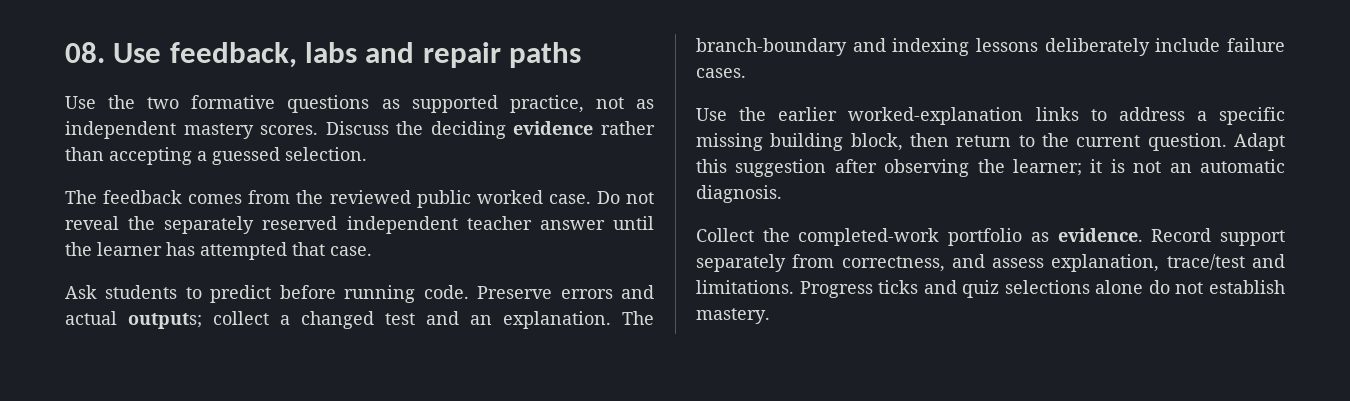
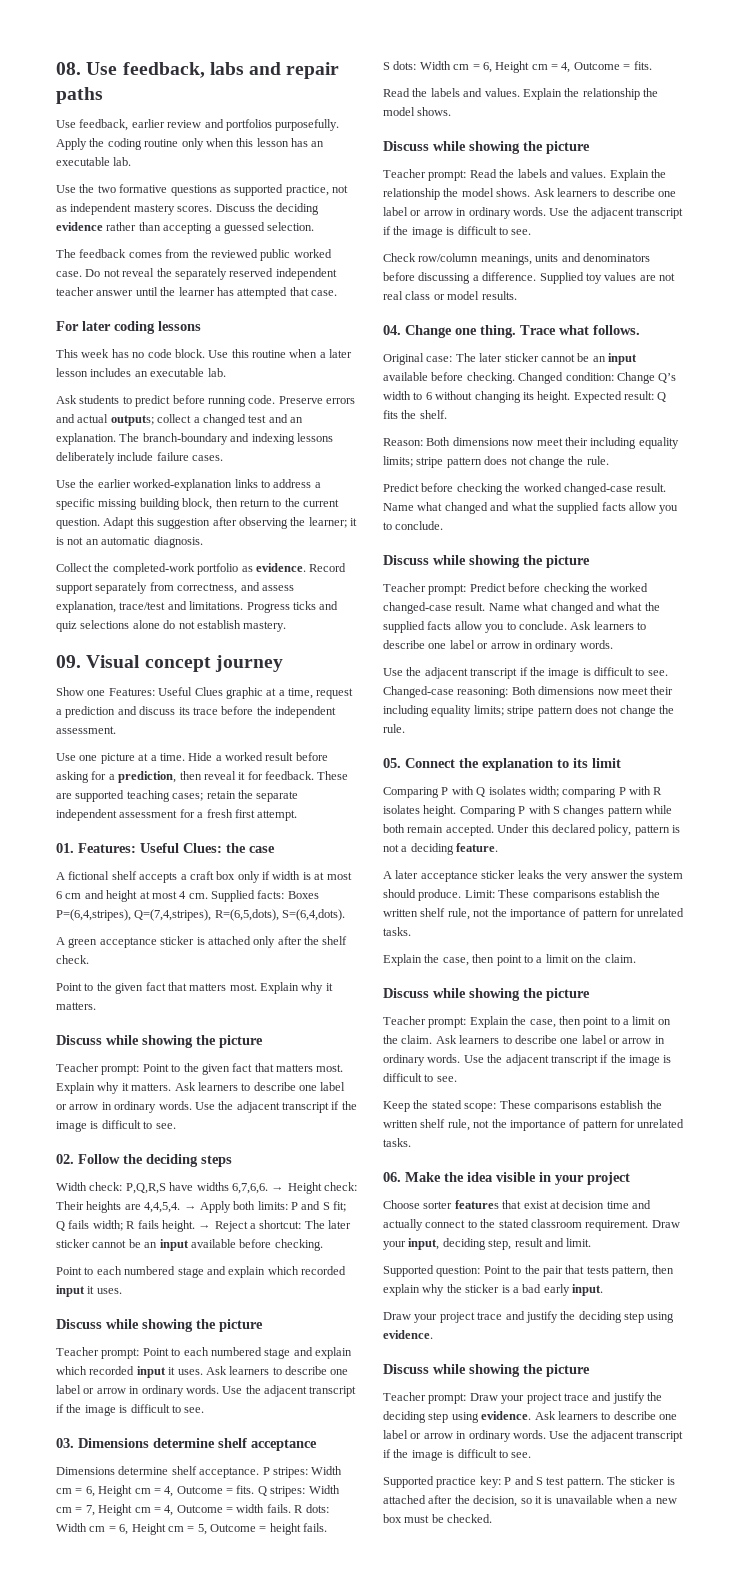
(582, 55) none -> [56,119,340,131] [56,138,325,150] [56,157,132,166] // Use feedback, earlier review and portfolios purposefully. Apply the coding routine only when this lesson has an executable lab.
(372, 251) none -> [56,321,201,334] [56,349,353,358] [56,368,226,377] // For later coding lessons // This week has no code block. Use this routine when a later lesson includes an executable lab.
(770, 316) none -> [56,655,283,672] [56,687,354,699] [56,706,336,718] [56,726,116,734] [56,752,328,764] [56,771,349,783] [56,790,299,802] [56,809,298,821] [56,843,275,853] [56,871,352,883] [56,890,319,902] [56,909,346,921] [56,936,348,948] [56,955,89,964] [56,982,333,994] [56,1002,96,1010] [56,1035,263,1048] [56,1063,344,1075] [56,1082,346,1094] [56,1101,357,1113] [56,1120,176,1132] [56,1154,232,1167] [56,1182,357,1194] [56,1201,347,1213] [56,1220,352,1232] [56,1239,323,1251] [56,1266,346,1278] [56,1285,122,1297] [56,1319,263,1332] [56,1347,352,1359] [56,1366,349,1378] [56,1385,357,1397] [56,1404,205,1416] [56,1438,317,1451] [56,1466,343,1478] [56,1485,340,1497] [56,1504,329,1516] [56,1523,328,1535] [383,61,652,73] [383,88,658,100] [383,107,452,116] [383,141,590,154] [383,169,666,181] [383,188,676,200] [383,207,684,219] [383,226,532,238] [383,253,650,265] [383,272,675,284] [383,291,517,300] [383,325,640,338] [383,353,637,365] [383,372,677,384] [383,391,667,403] [383,410,447,419] [383,437,679,449] [383,456,609,468] [383,483,667,495] [383,502,679,514] [383,521,444,530] [383,555,590,568] [383,583,649,595] [383,602,660,614] [383,621,646,633] [383,640,613,652] [383,667,668,679] [383,686,674,698] [383,705,674,717] [383,724,405,733] [383,758,621,771] [383,786,663,798] [383,805,672,817] [383,824,680,836] [383,843,499,855] [383,870,684,882] [383,889,661,901] [383,908,685,920] [383,927,411,936] [383,954,636,966] [383,988,590,1001] [383,1016,671,1028] [383,1035,665,1044] [383,1054,672,1066] [383,1073,457,1082] [383,1100,662,1112] [383,1119,685,1131] [383,1138,411,1147] [383,1172,630,1185] [383,1200,651,1209] [383,1219,680,1231] [383,1238,592,1250] [383,1265,675,1277] [383,1284,603,1296] [383,1311,675,1323] [383,1330,433,1339] [383,1364,590,1377] [383,1392,662,1404] [383,1411,677,1423] [383,1430,684,1442] [383,1449,532,1461] [383,1476,675,1488] [383,1495,677,1507] [383,1514,493,1523] // 09. Visual concept journey // Show one Features: Useful Clues graphic at a time, request a prediction and discuss its trace before the independent assessment. // Use one picture at a time. Hide a worked result before asking for a prediction, then reveal it for feedback. These are supported teaching cases; retain the separate independent assessment for a fresh first attempt. // 01. Features: Useful Clues: the case // A fictional shelf accepts a craft box only if width is at most 6 cm and height at most 4 cm. Supplied facts: Boxes P=(6,4,stripes), Q=(7,4,stripes), R=(6,5,dots), S=(6,4,dots). // A green acceptance sticker is attached only after the shelf check. // Point to the given fact that matters most. Explain why it matters. // Discuss while showing the picture // Teacher prompt: Point to the given fact that matters most. Explain why it matters. Ask learners to describe one label or arrow in ordinary words. Use the adjacent transcript if the image is difficult to see. // 02. Follow the deciding steps // Width check: P,Q,R,S have widths 6,7,6,6. → Height check: Their heights are 4,4,5,4. → Apply both limits: P and S fit; Q fails width; R fails height. → Reject a shortcut: The later sticker cannot be an input available before checking. // Point to each numbered stage and explain which recorded input it uses. // Discuss while showing the picture // Teacher prompt: Point to each numbered stage and explain which recorded input it uses. Ask learners to describe one label or arrow in ordinary words. Use the adjacent transcript if the image is difficult to see. // 03. Dimensions determine shelf acceptance // Dimensions determine shelf acceptance. P stripes: Width cm = 6, Height cm = 4, Outcome = fits. Q stripes: Width cm = 7, Height cm = 4, Outcome = width fails. R dots: Width cm = 6, Height cm = 5, Outcome = height fails. // S dots: Width cm = 6, Height cm = 4, Outcome = fits. // Read the labels and values. Explain the relationship the model shows. // Discuss while showing the picture // Teacher prompt: Read the labels and values. Explain the relationship the model shows. Ask learners to describe one label or arrow in ordinary words. Use the adjacent transcript if the image is difficult to see. // Check row/column meanings, units and denominators before discussing a difference. Supplied toy values are not real class or model results. // 04. Change one thing. Trace what follows. // Original case: The later sticker cannot be an input available before checking. Changed condition: Change Q’s width to 6 without changing its height. Expected result: Q fits the shelf. // Reason: Both dimensions now meet their including equality limits; stripe pattern does not change the rule. // Predict before checking the worked changed-case result. Name what changed and what the supplied facts allow you to conclude. // Discuss while showing the picture // Teacher prompt: Predict before checking the worked changed-case result. Name what changed and what the supplied facts allow you to conclude. Ask learners to describe one label or arrow in ordinary words. // Use the adjacent transcript if the image is difficult to see. Changed-case reasoning: Both dimensions now meet their including equality limits; stripe pattern does not change the rule. // 05. Connect the explanation to its limit // Comparing P with Q isolates width; comparing P with R isolates height. Comparing P with S changes pattern while both remain accepted. Under this declared policy, pattern is not a deciding feature. // A later acceptance sticker leaks the very answer the system should produce. Limit: These comparisons establish the written shelf rule, not the importance of pattern for unrelated tasks. // Explain the case, then point to a limit on the claim. // Discuss while showing the picture // Teacher prompt: Explain the case, then point to a limit on the claim. Ask learners to describe one label or arrow in ordinary words. Use the adjacent transcript if the image is difficult to see. // Keep the stated scope: These comparisons establish the written shelf rule, not the importance of pattern for unrelated tasks. // 06. Make the idea visible in your project // Choose sorter features that exist at decision time and actually connect to the stated classroom requirement. Draw your input, deciding step, result and limit. // Supported question: Point to the pair that tests pattern, then explain why the sticker is a bad early input. // Draw your project trace and justify the deciding step using evidence. // Discuss while showing the picture // Teacher prompt: Draw your project trace and justify the deciding step using evidence. Ask learners to describe one label or arrow in ordinary words. Use the adjacent transcript if the image is difficult to see. // Supported practice key: P and S test pattern. The sticker is attached after the decision, so it is unavailable when a new box must be checked.

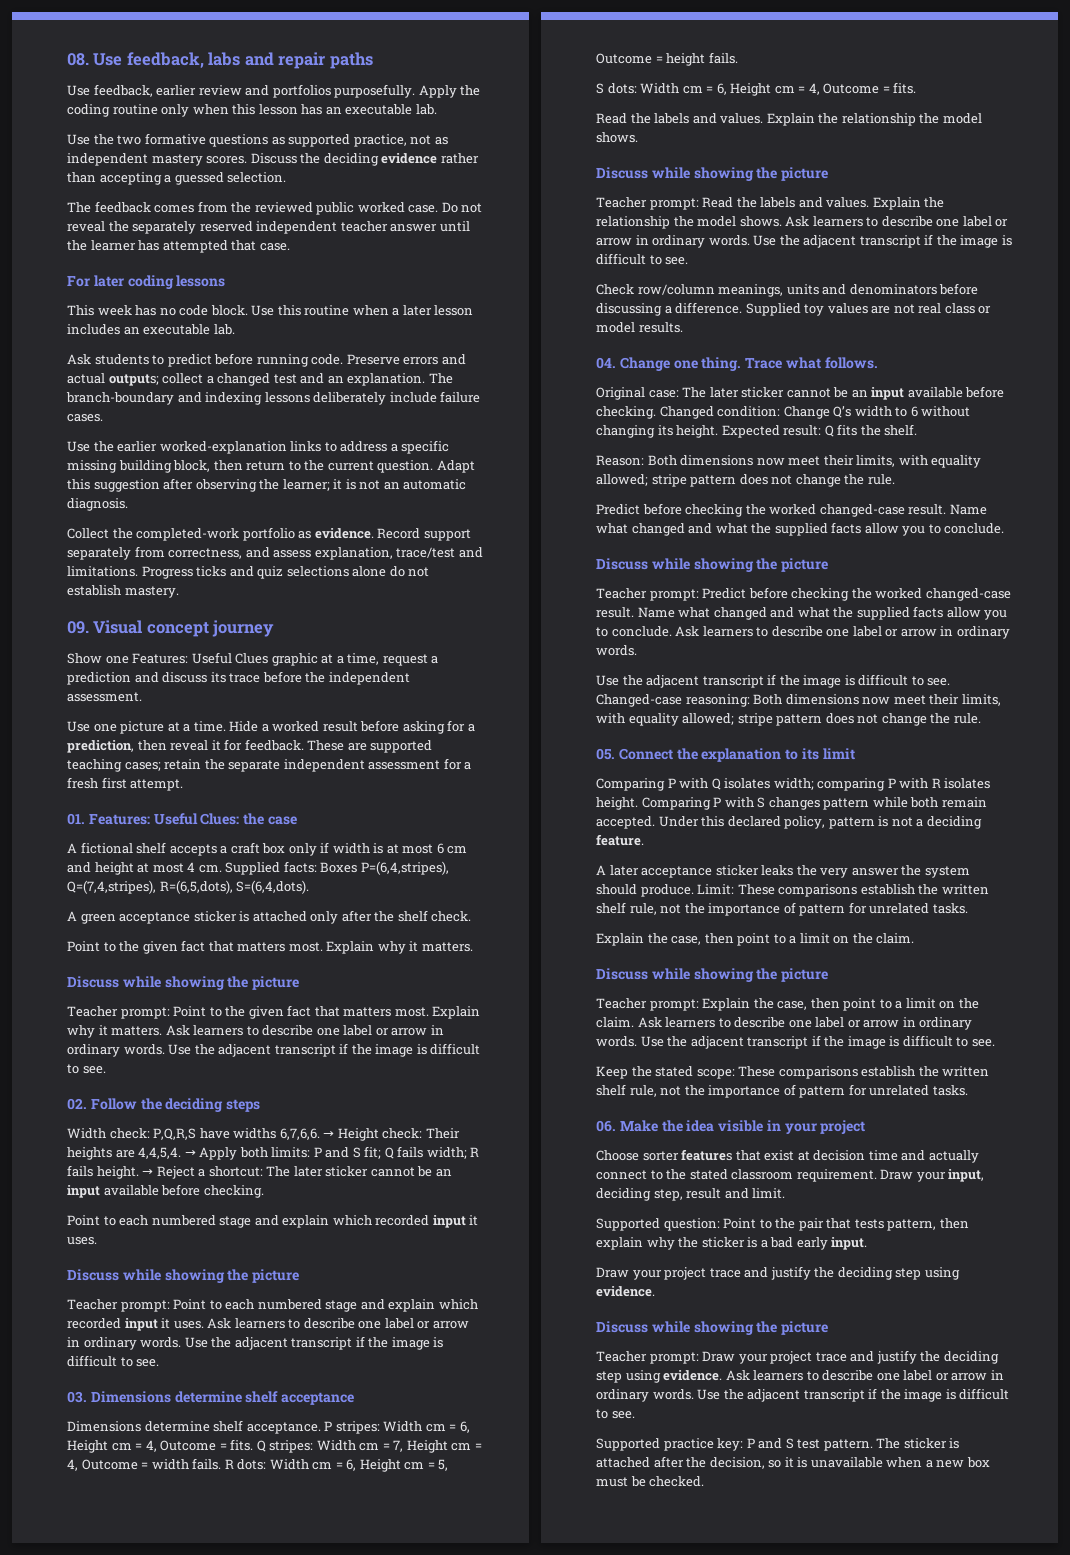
[590,437,679,449] [383,456,413,467] including equality limits; -> [856,455,982,468] [596,474,648,486] limits, with equality allowed;
[383,705,504,717] including equality limits; -> [961,694,1001,706] [596,713,735,726] limits, with equality allowed;

